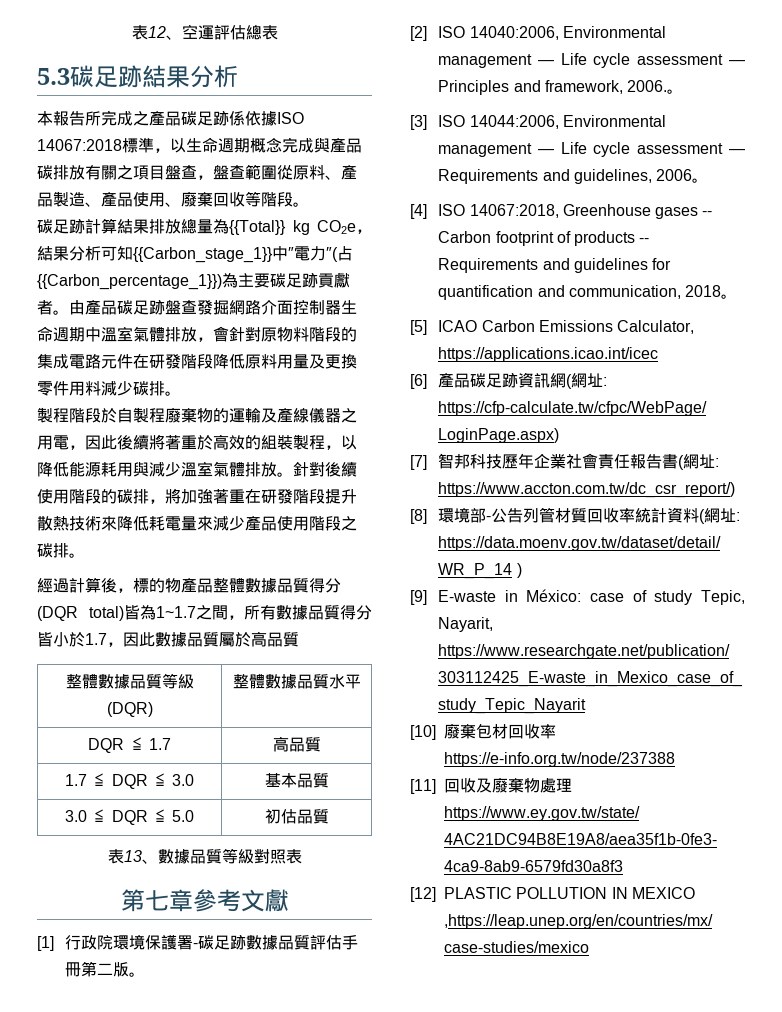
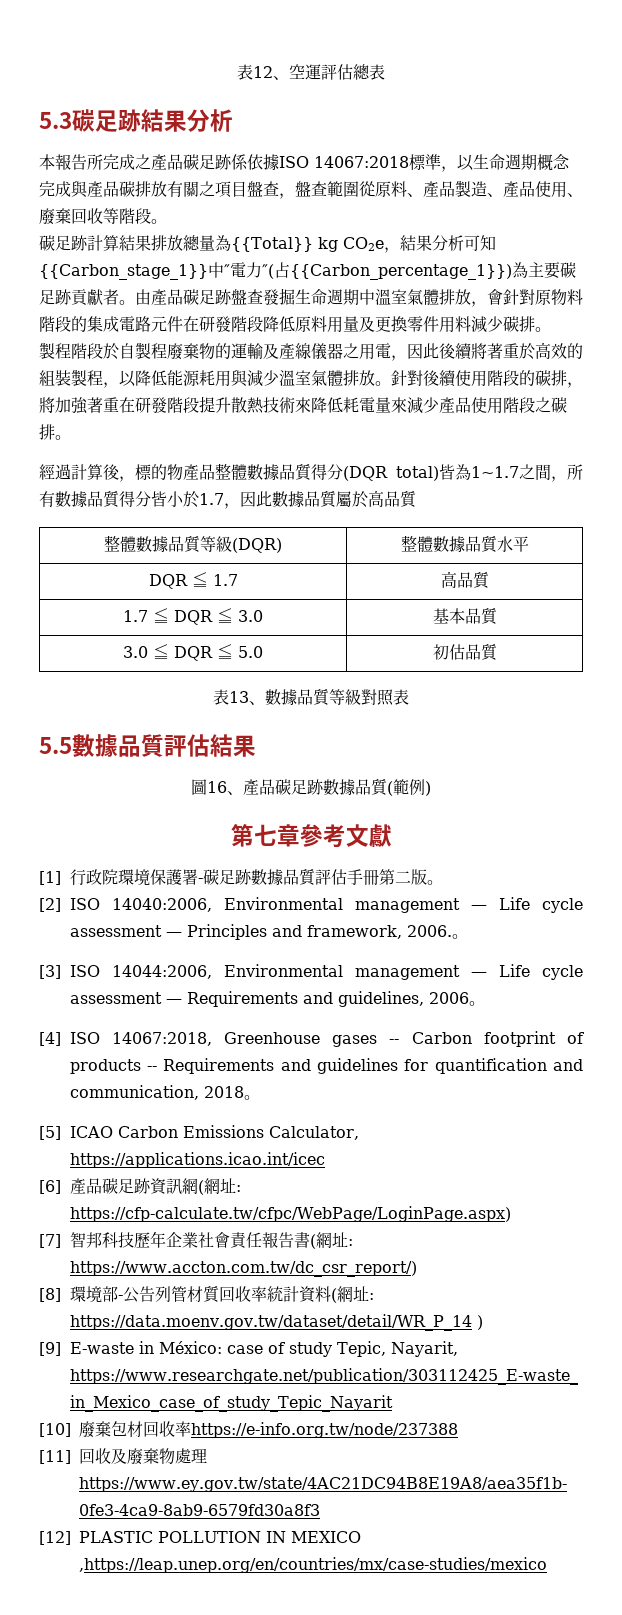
[229,300,341,315] 網路介面控制器 -> (295, 296) none
(302, 856) none -> [39,734,256,757] [191,779,431,796] // 5.5數據品質評估結果 // 圖16、產品碳足跡數據品質(範例)

